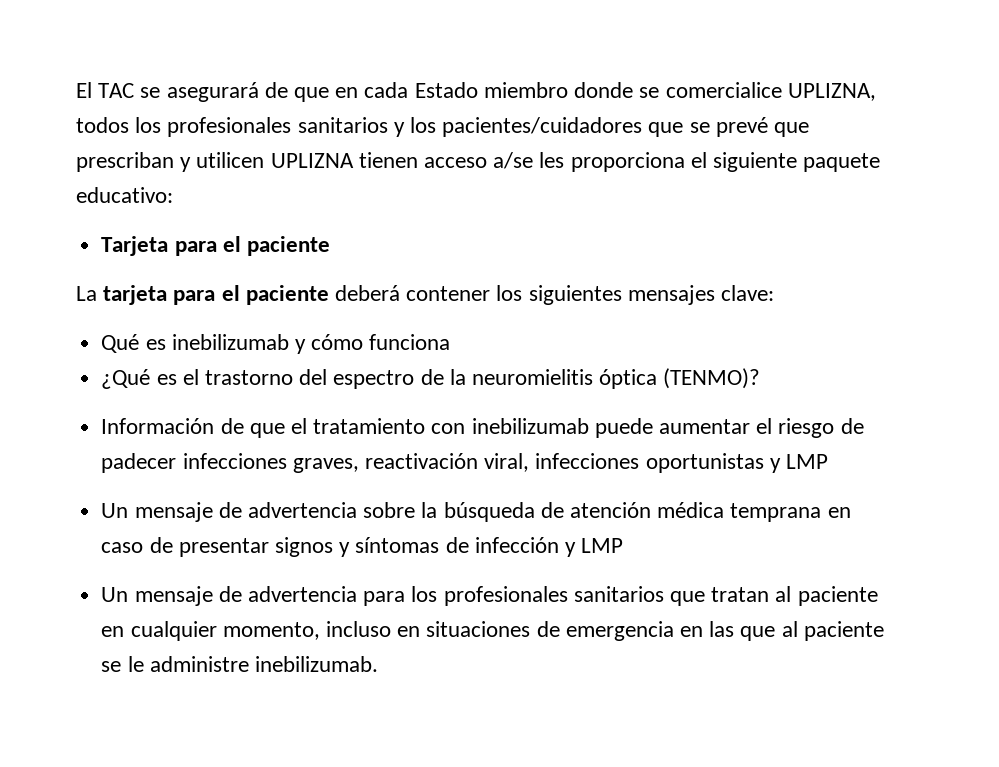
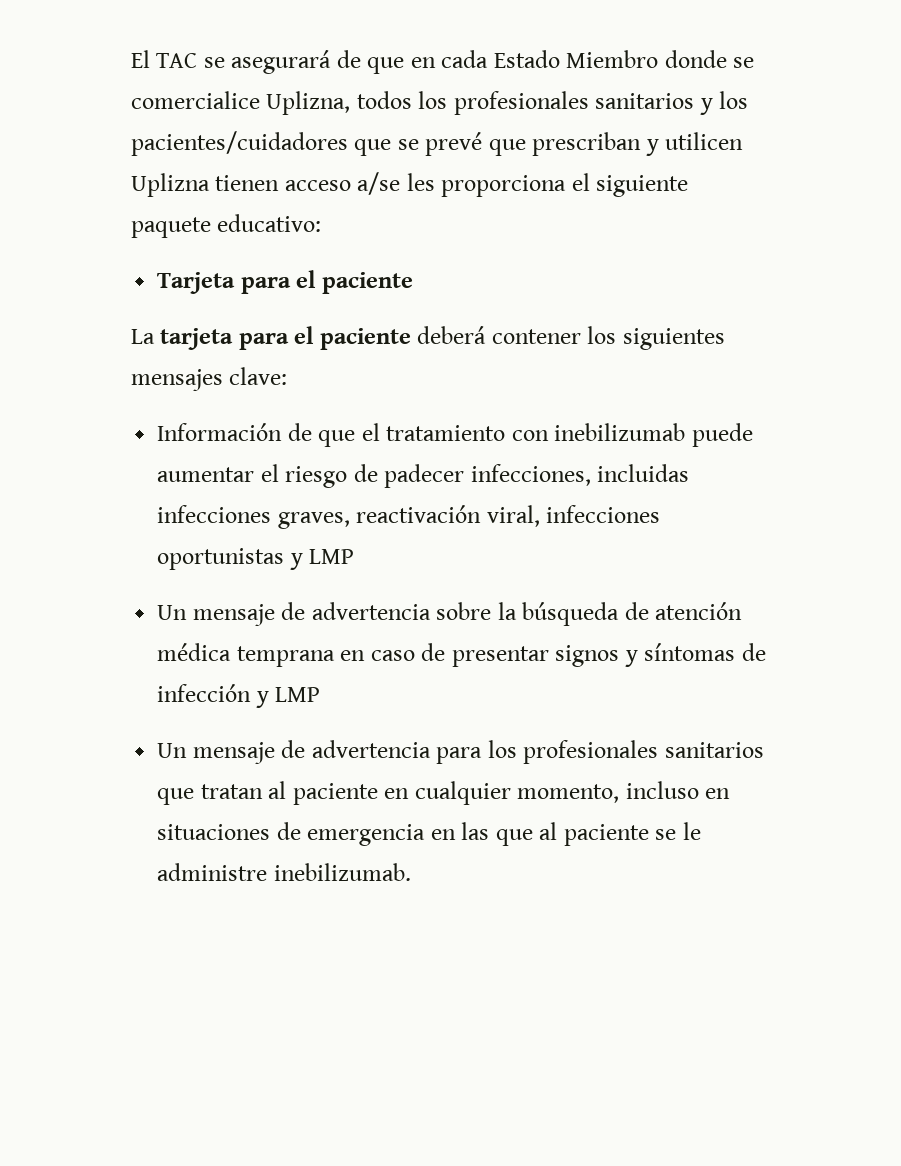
[483,82,568,98] miembro -> [566,50,659,68] Miembro
[787,83,876,101] UPLIZNA, -> [266,91,351,115] Uplizna,
[270,153,354,168] UPLIZNA -> [131,173,210,197] Uplizna
[101,334,451,354] [101,368,761,389] // Qué es inebilizumab y cómo funciona // ¿Qué es el trastorno del espectro de la neuromielitis óptica (TENMO)? -> (288, 376) none
(177, 463) none -> [470,464,690,486] infecciones, incluidas

